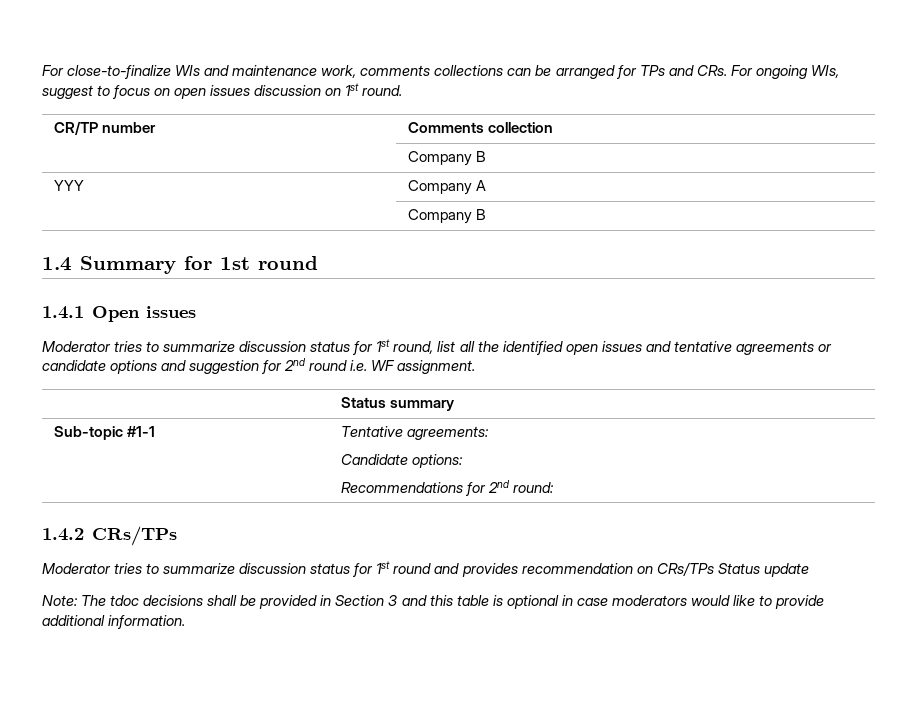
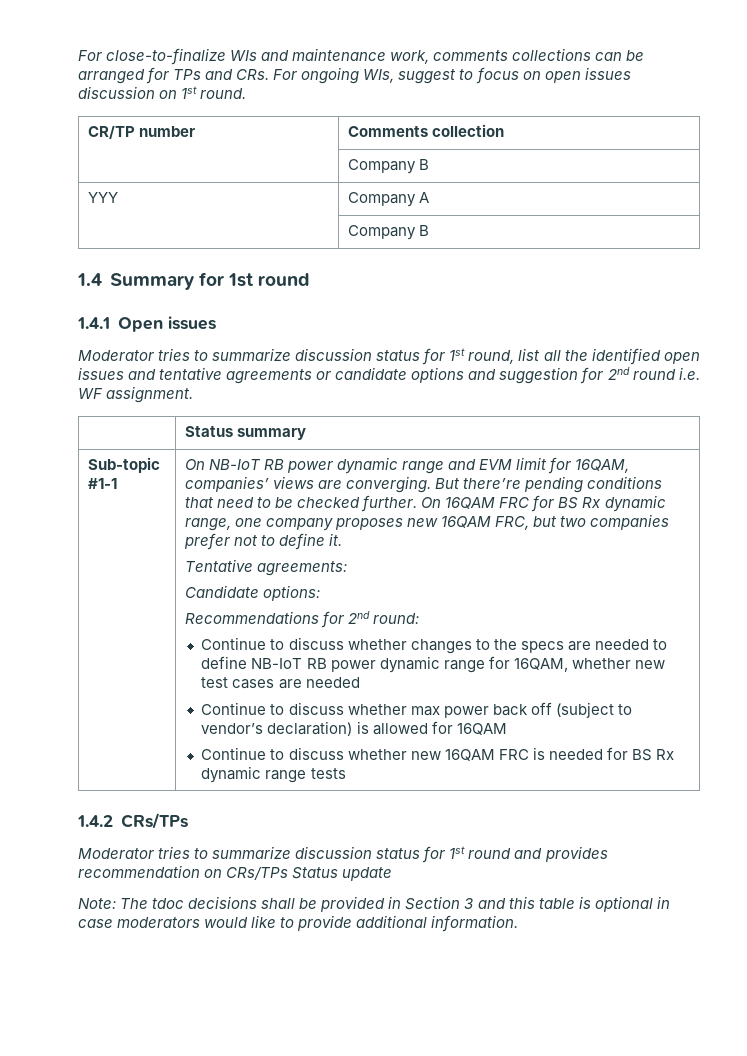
(155, 431) none -> [184,457,630,474] [184,476,663,493] [184,495,666,512] [184,514,670,531] [183,533,343,550] On NB-IoT RB power dynamic range and EVM limit for 16QAM, companies’ views are converging. But there’re pending conditions that need to be checked further. On 16QAM FRC for BS Rx dynamic range, one company proposes new 16QAM FRC, but two companies prefer not to define it. //
(554, 487) none -> [201,637,667,654] [201,656,665,673] [201,677,360,689] [201,702,632,718] [201,721,507,736] [201,747,674,761] [201,766,346,783] // Continue to discuss whether changes to the specs are needed to define NB-IoT RB power dynamic range for 16QAM, whether new test cases are needed // Continue to discuss whether max power back off (subject to vendor’s declaration) is allowed for 16QAM // Continue to discuss whether new 16QAM FRC is needed for BS Rx dynamic range tests

